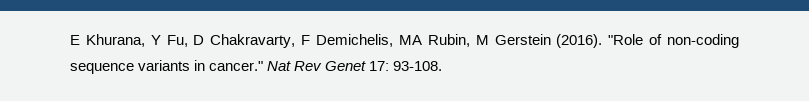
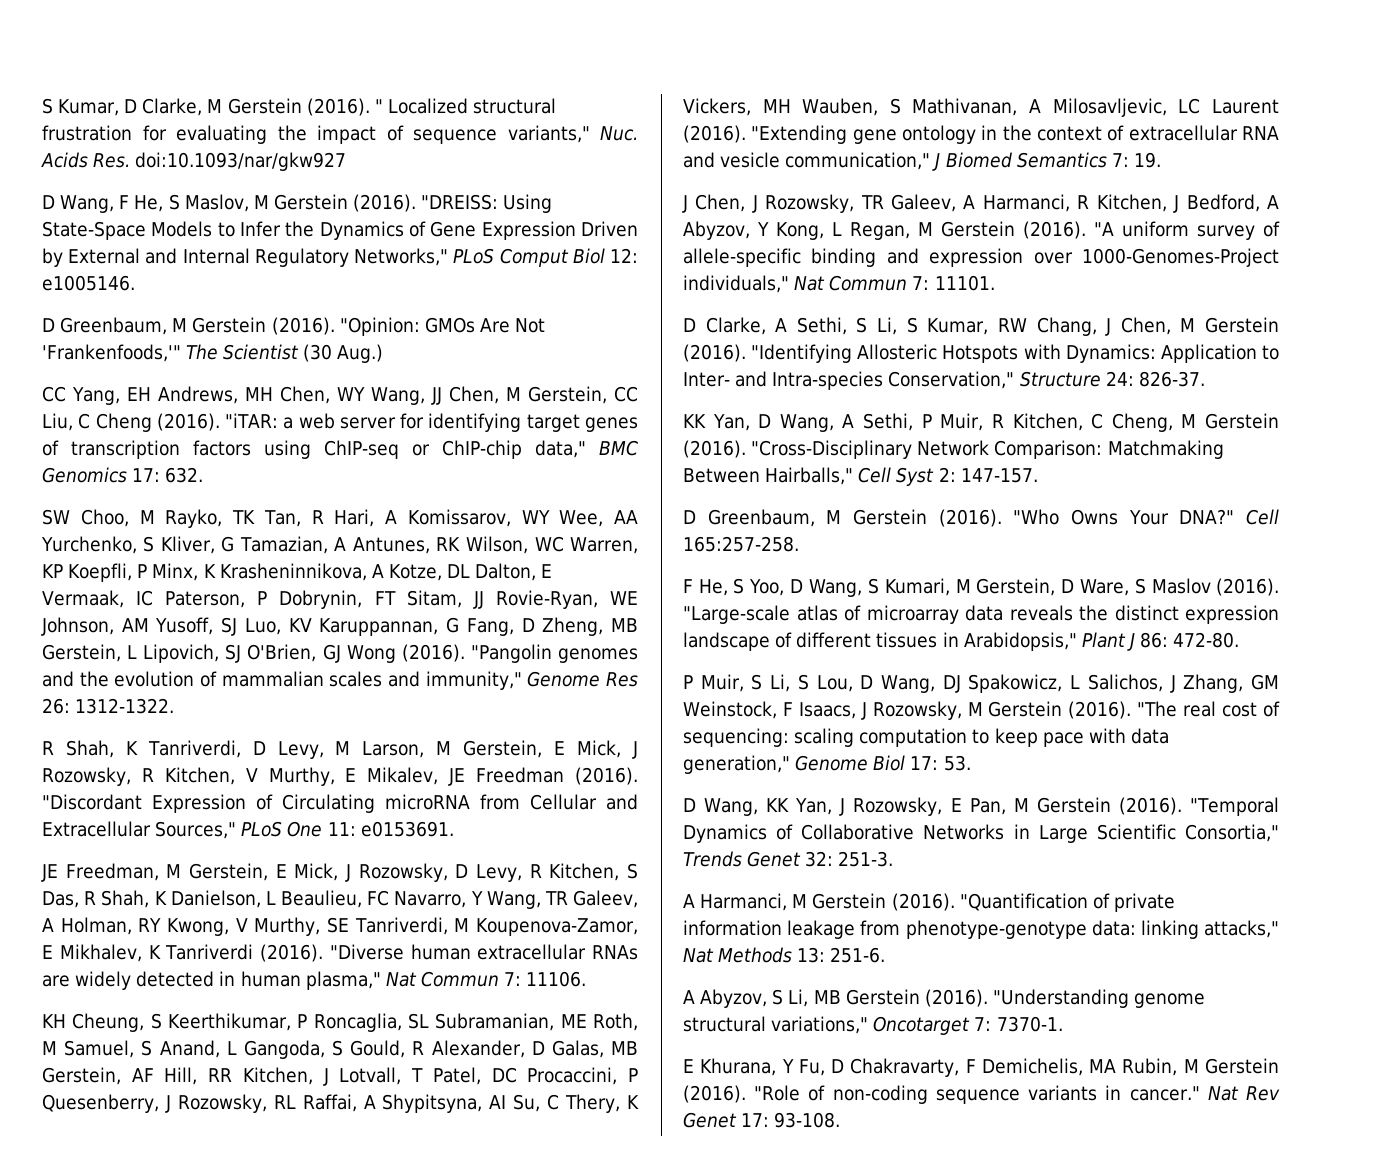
(70, 40) none -> [42,98,557,116] [42,125,638,144] [41,152,347,171] [42,194,553,213] [42,221,638,240] [42,248,638,267] [42,275,135,291] [42,317,546,336] [42,344,384,363] [42,386,638,405] [42,413,638,432] [42,440,638,459] [42,467,204,483] [42,509,638,528] [41,536,639,554] [42,563,553,582] [42,590,638,609] [41,617,638,636] [42,644,638,663] [42,671,639,690] [42,698,175,714] [42,740,638,759] [42,767,638,786] [42,794,638,813] [42,821,454,839] [41,863,639,882] [42,890,638,909] [42,917,639,936] [42,944,638,962] [42,971,587,990] [42,1013,639,1032] [42,1040,639,1059] [42,1067,638,1086] [42,1094,639,1113] [683,98,1279,117] [683,125,1279,144] [683,152,1161,171] [682,194,1279,213] [683,221,1280,240] [683,248,1279,267] [683,275,995,293] [683,317,1279,336] [683,344,1279,363] [683,371,1205,390] [683,413,1279,432] [683,440,1224,459] [683,467,1038,486] [683,509,1279,527] [683,536,799,552] [683,578,1279,597] [683,605,1279,624] [683,632,1240,651] [683,674,1279,693] [683,701,1280,720] [683,728,1169,747] [683,755,971,774] [683,797,1280,816] [683,824,1279,843] [683,851,894,867] [683,893,1175,912] [683,920,1279,939] [683,947,886,963] [683,989,1206,1008] [683,1016,1063,1035] S Kumar, D Clarke, M Gerstein (2016). " Localized structural frustration for evaluating the impact of sequence variants," Nuc. Acids Res. doi:10.1093/nar/gkw927 // D Wang, F He, S Maslov, M Gerstein (2016). "DREISS: Using State-Space Models to Infer the Dynamics of Gene Expression Driven by External and Internal Regulatory Networks," PLoS Comput Biol 12: e1005146. // D Greenbaum, M Gerstein (2016). "Opinion: GMOs Are Not 'Frankenfoods,'" The Scientist (30 Aug.) // CC Yang, EH Andrews, MH Chen, WY Wang, JJ Chen, M Gerstein, CC Liu, C Cheng (2016). "iTAR: a web server for identifying target genes of transcription factors using ChIP-seq or ChIP-chip data," BMC Genomics 17: 632. // SW Choo, M Rayko, TK Tan, R Hari, A Komissarov, WY Wee, AA Yurchenko, S Kliver, G Tamazian, A Antunes, RK Wilson, WC Warren, KP Koepfli, P Minx, K Krasheninnikova, A Kotze, DL Dalton, E Vermaak, IC Paterson, P Dobrynin, FT Sitam, JJ Rovie-Ryan, WE Johnson, AM Yusoff, SJ Luo, KV Karuppannan, G Fang, D Zheng, MB Gerstein, L Lipovich, SJ O'Brien, GJ Wong (2016). "Pangolin genomes and the evolution of mammalian scales and immunity," Genome Res 26: 1312-1322. // R Shah, K Tanriverdi, D Levy, M Larson, M Gerstein, E Mick, J Rozowsky, R Kitchen, V Murthy, E Mikalev, JE Freedman (2016). "Discordant Expression of Circulating microRNA from Cellular and Extracellular Sources," PLoS One 11: e0153691. // JE Freedman, M Gerstein, E Mick, J Rozowsky, D Levy, R Kitchen, S Das, R Shah, K Danielson, L Beaulieu, FC Navarro, Y Wang, TR Galeev, A Holman, RY Kwong, V Murthy, SE Tanriverdi, M Koupenova-Zamor, E Mikhalev, K Tanriverdi (2016). "Diverse human extracellular RNAs are widely detected in human plasma," Nat Commun 7: 11106. // KH Cheung, S Keerthikumar, P Roncaglia, SL Subramanian, ME Roth, M Samuel, S Anand, L Gangoda, S Gould, R Alexander, D Galas, MB Gerstein, AF Hill, RR Kitchen, J Lotvall, T Patel, DC Procaccini, P Quesenberry, J Rozowsky, RL Raffai, A Shypitsyna, AI Su, C Thery, K Vickers, MH Wauben, S Mathivanan, A Milosavljevic, LC Laurent (2016). "Extending gene ontology in the context of extracellular RNA and vesicle communication," J Biomed Semantics 7: 19. // J Chen, J Rozowsky, TR Galeev, A Harmanci, R Kitchen, J Bedford, A Abyzov, Y Kong, L Regan, M Gerstein (2016). "A uniform survey of allele-specific binding and expression over 1000-Genomes-Project individuals," Nat Commun 7: 11101. // D Clarke, A Sethi, S Li, S Kumar, RW Chang, J Chen, M Gerstein (2016). "Identifying Allosteric Hotspots with Dynamics: Application to Inter- and Intra-species Conservation," Structure 24: 826-37. // KK Yan, D Wang, A Sethi, P Muir, R Kitchen, C Cheng, M Gerstein (2016). "Cross-Disciplinary Network Comparison: Matchmaking Between Hairballs," Cell Syst 2: 147-157. // D Greenbaum, M Gerstein (2016). "Who Owns Your DNA?" Cell 165:257-258. // F He, S Yoo, D Wang, S Kumari, M Gerstein, D Ware, S Maslov (2016). "Large-scale atlas of microarray data reveals the distinct expression landscape of different tissues in Arabidopsis," Plant J 86: 472-80. // P Muir, S Li, S Lou, D Wang, DJ Spakowicz, L Salichos, J Zhang, GM Weinstock, F Isaacs, J Rozowsky, M Gerstein (2016). "The real cost of sequencing: scaling computation to keep pace with data generation," Genome Biol 17: 53. // D Wang, KK Yan, J Rozowsky, E Pan, M Gerstein (2016). "Temporal Dynamics of Collaborative Networks in Large Scientific Consortia," Trends Genet 32: 251-3. // A Harmanci, M Gerstein (2016). "Quantification of private information leakage from phenotype-genotype data: linking attacks," Nat Methods 13: 251-6. // A Abyzov, S Li, MB Gerstein (2016). "Understanding genome structural variations," Oncotarget 7: 7370-1. //

